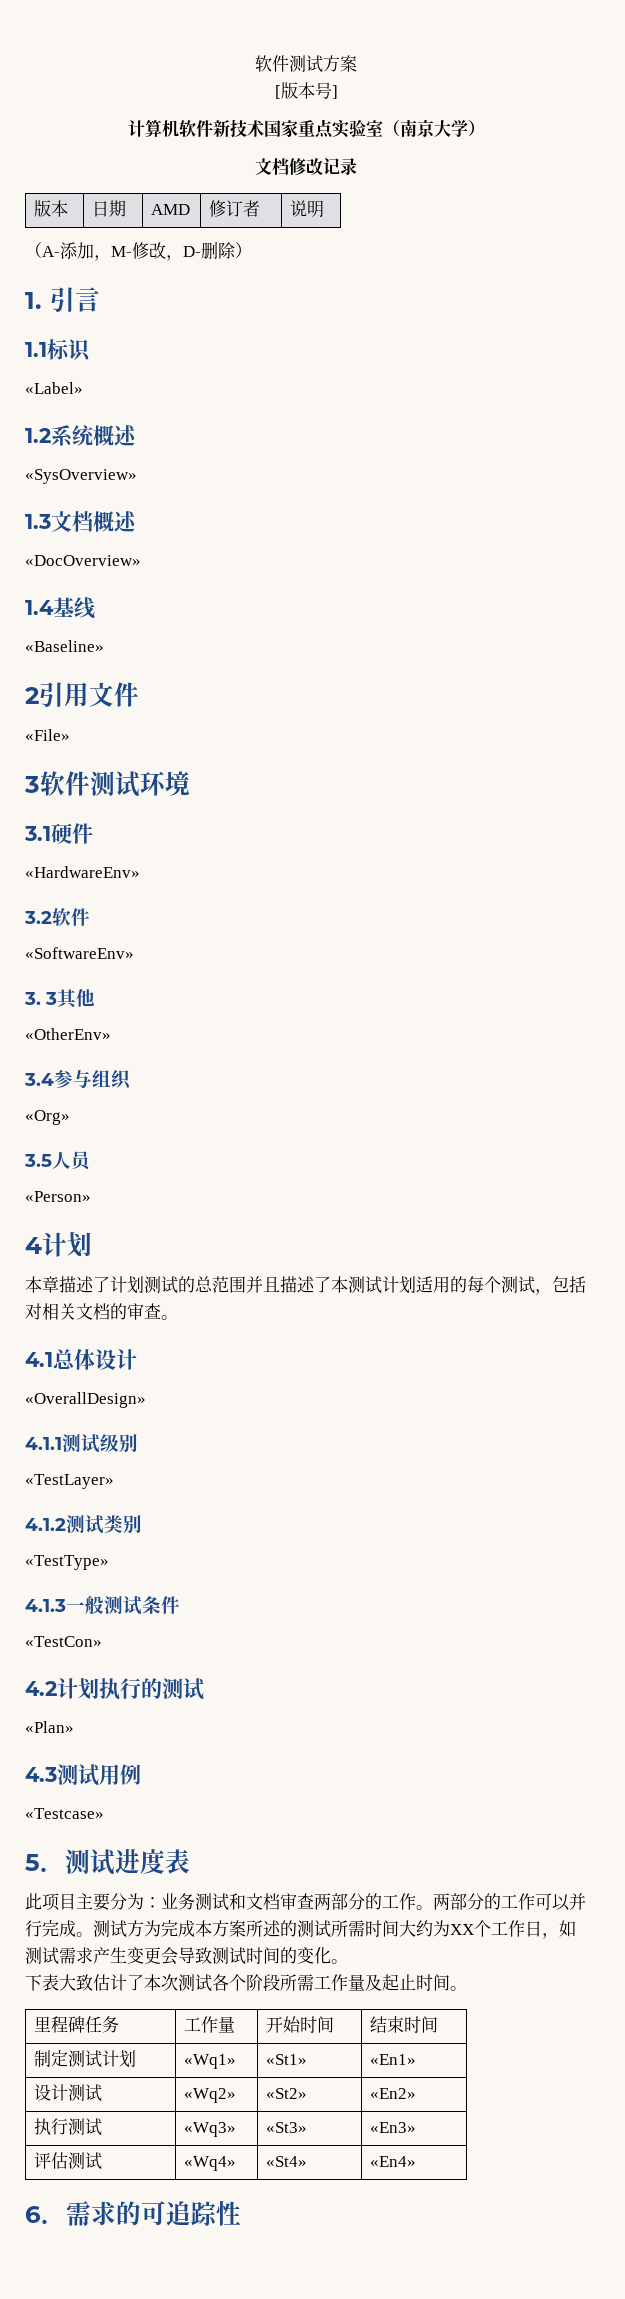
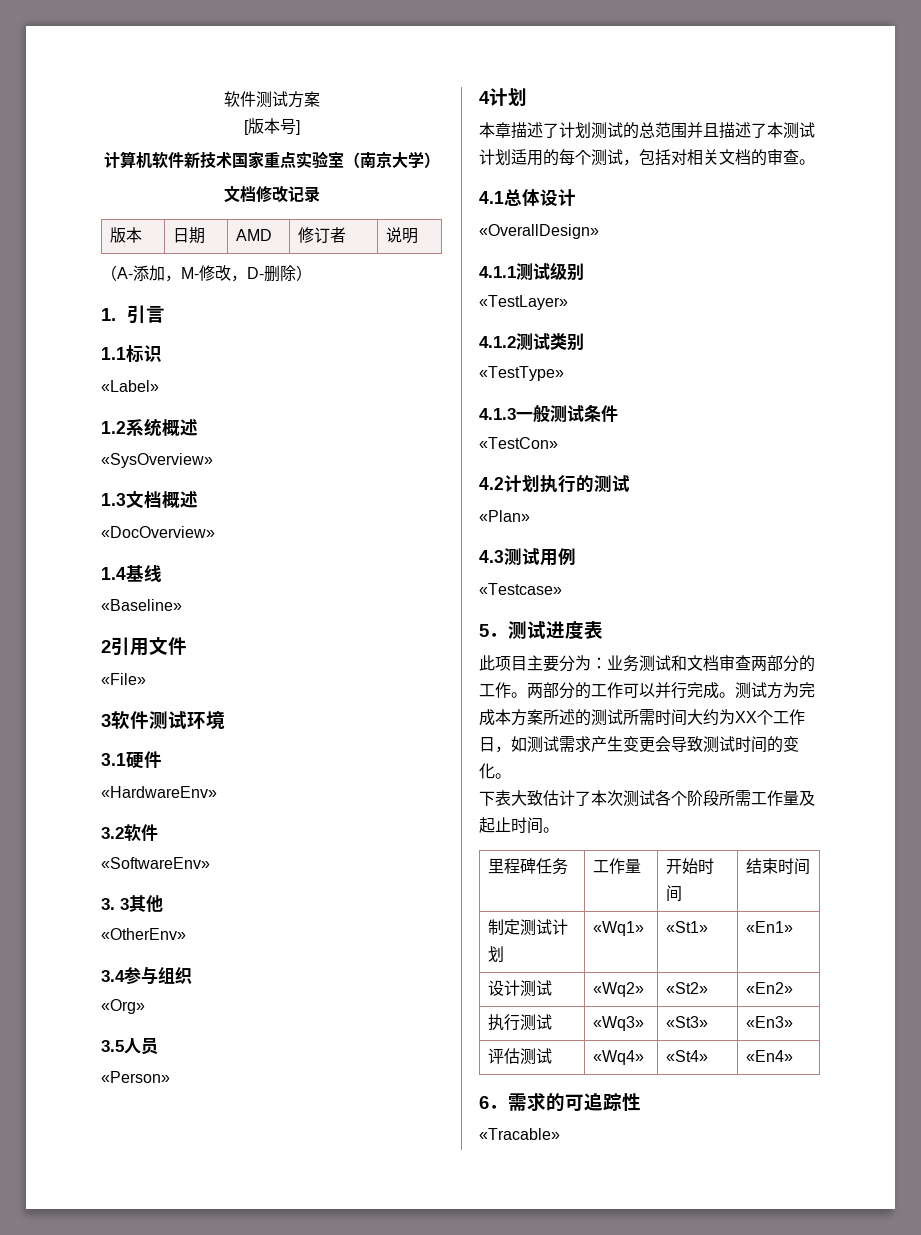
(241, 2213) none -> [479,1128,560,1140] // «Tracable»

